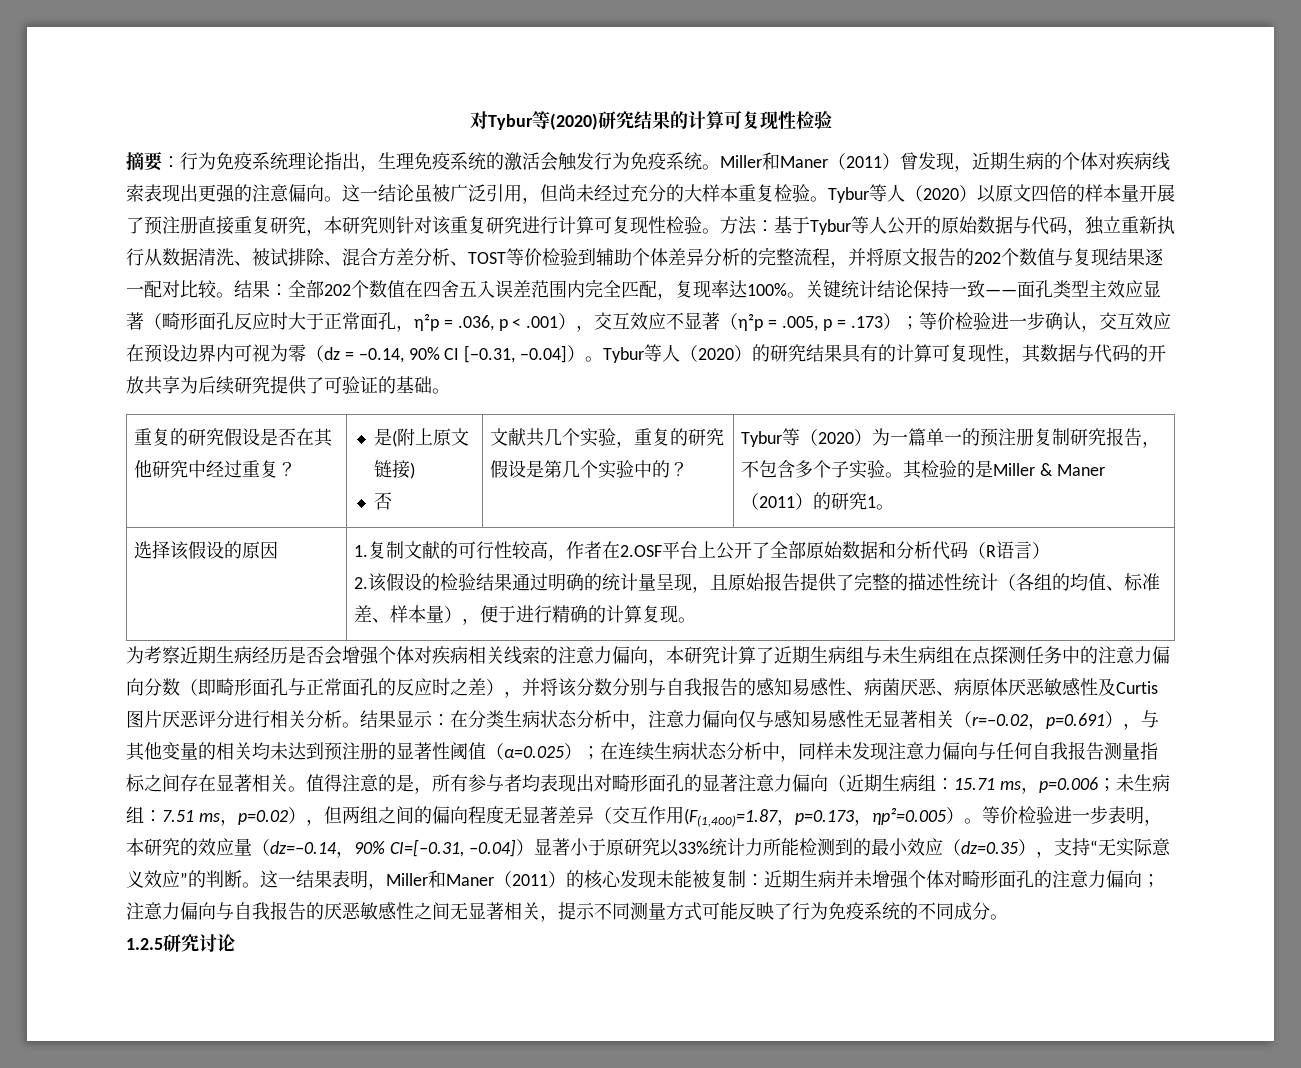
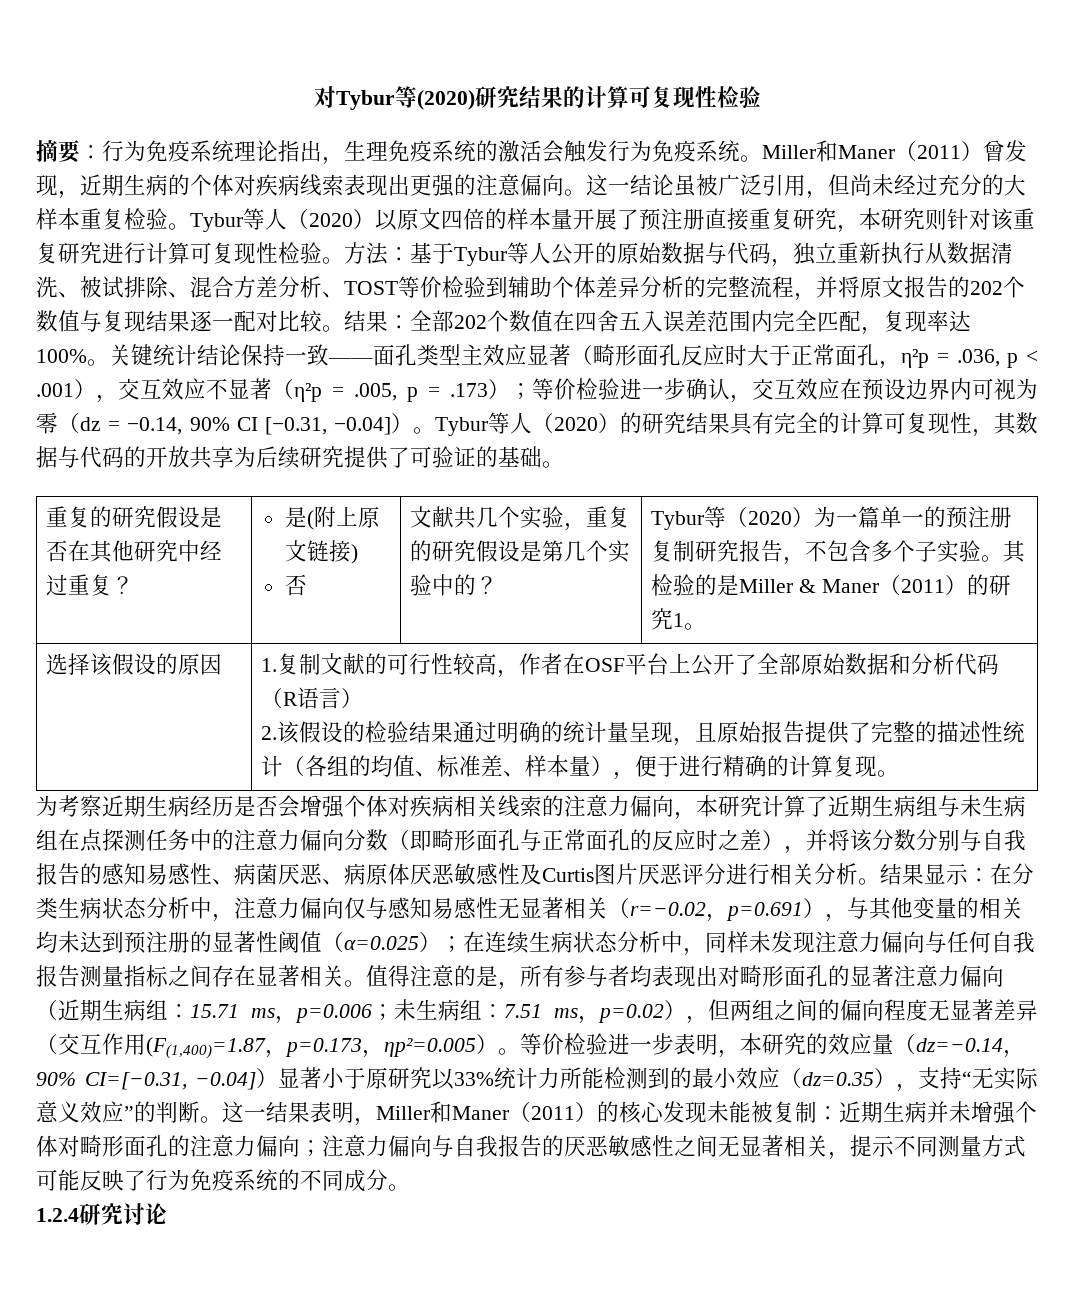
(879, 353) none -> [774,412,818,434] 完全
[620,545,663,557] 2.OSF -> [584,658,625,672] OSF
[126,938,163,950] 1.2.5 -> [36,1208,79,1222] 1.2.4

